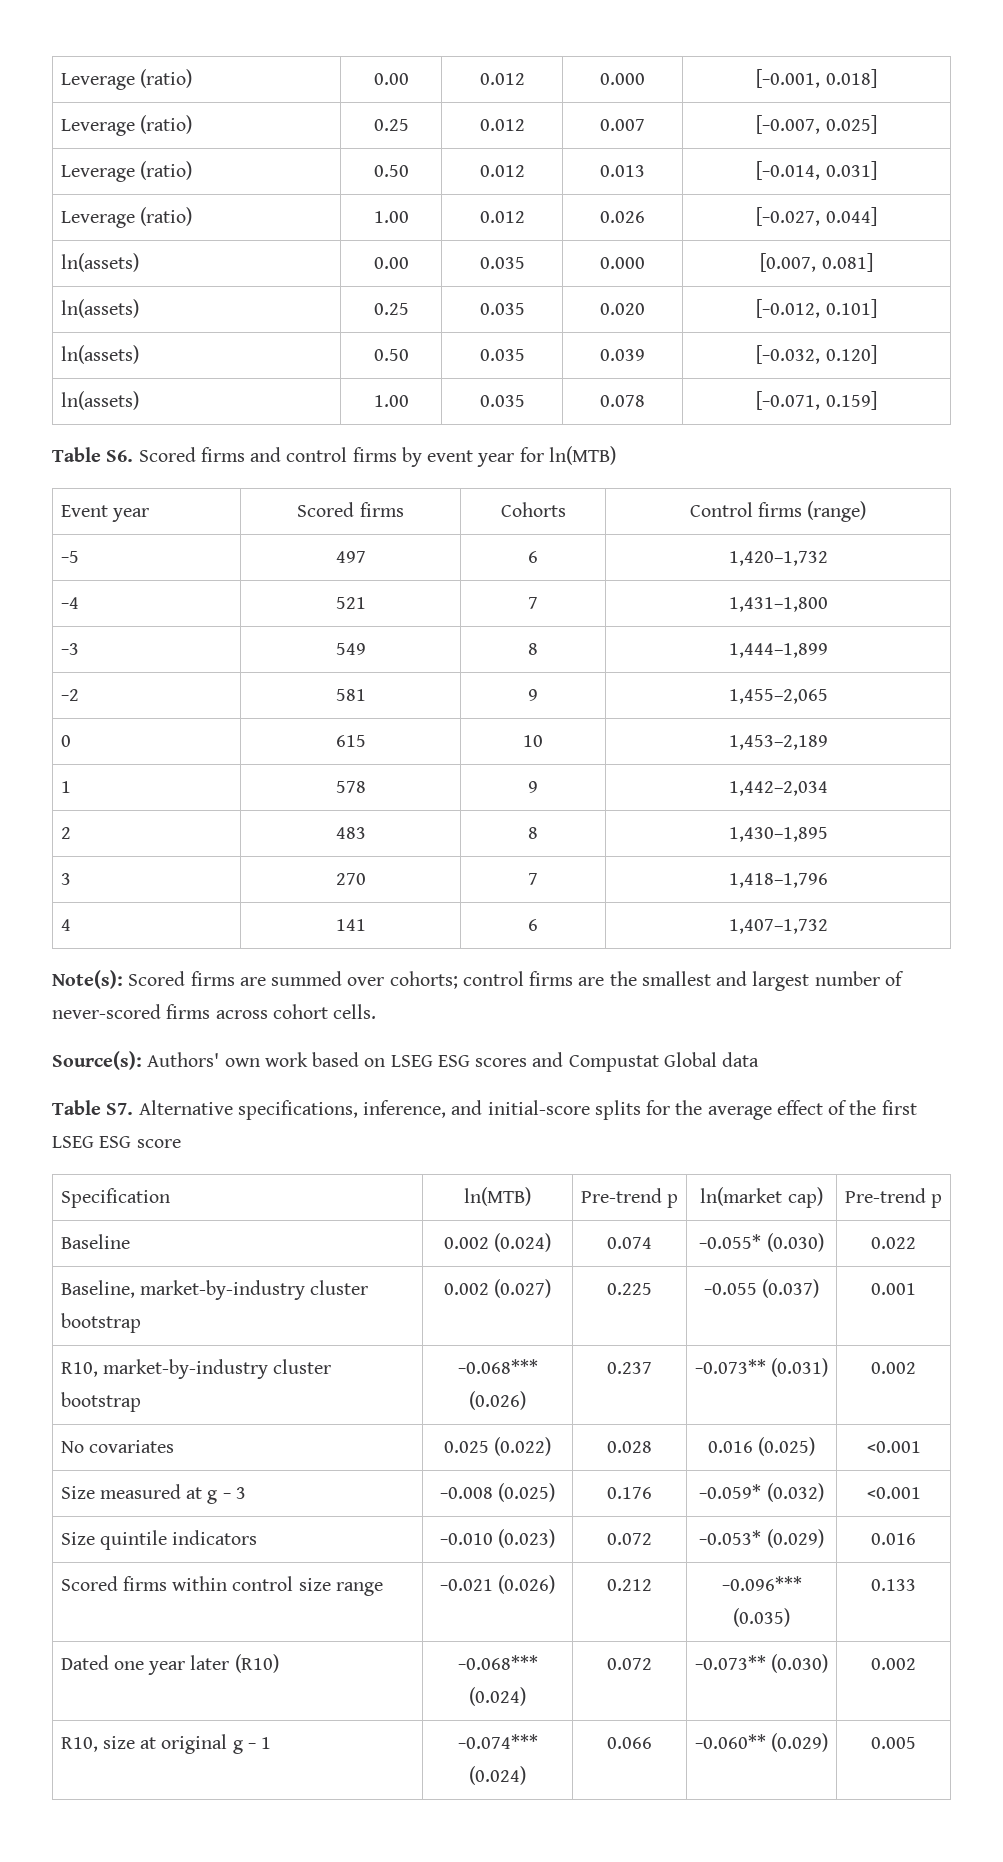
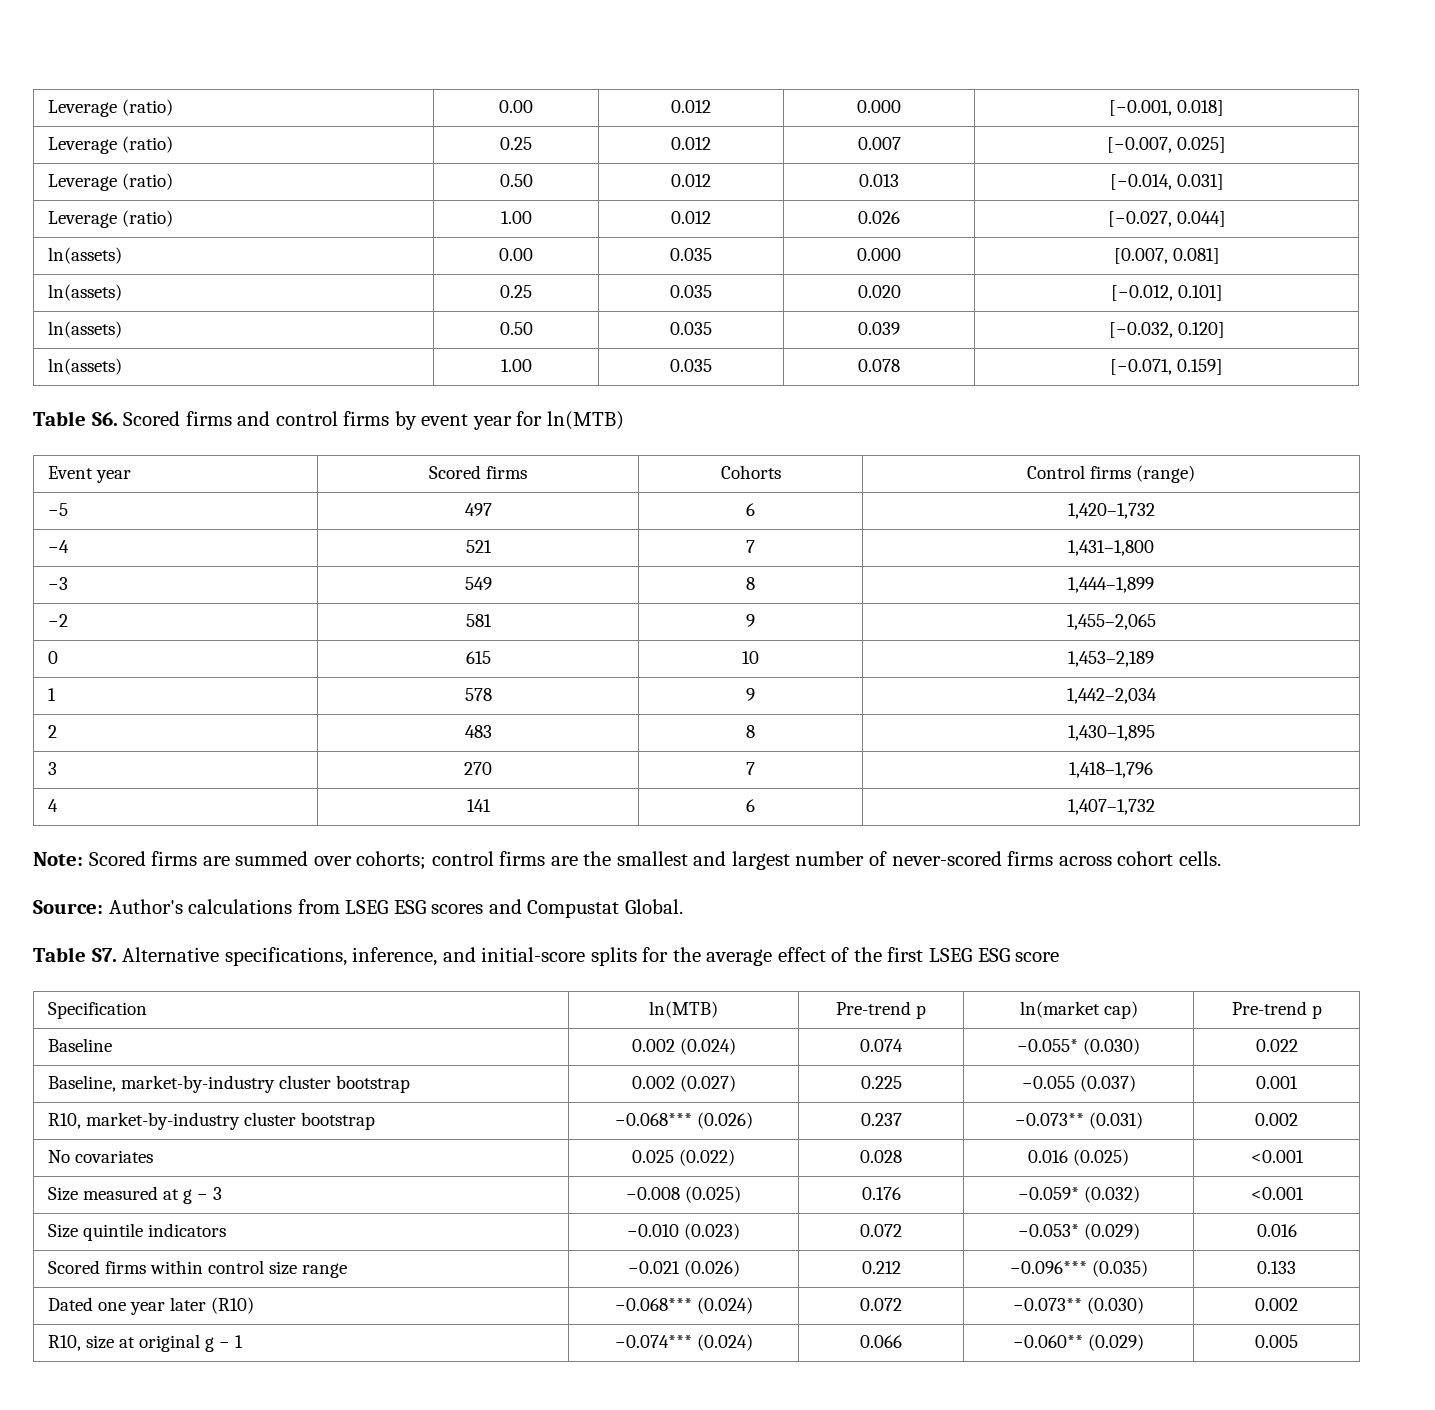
[52,970,123,989] Note(s): -> [33,852,83,866] Note:
[52,1051,386,1070] Source(s): Authors' own work based on -> [33,899,340,914] Source: Author's calculations from
[663,1052,760,1067] Global data -> [624,899,683,914] Global.

